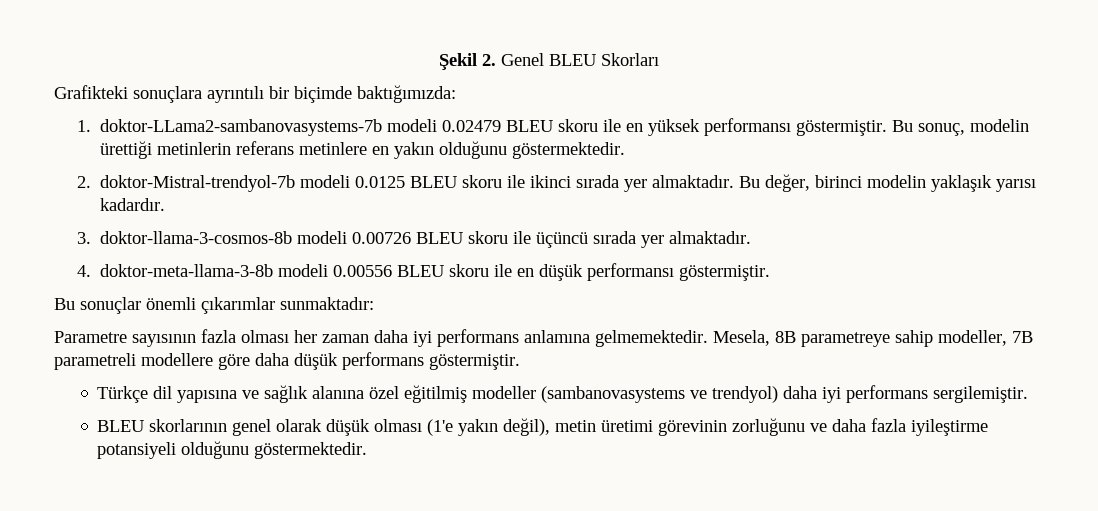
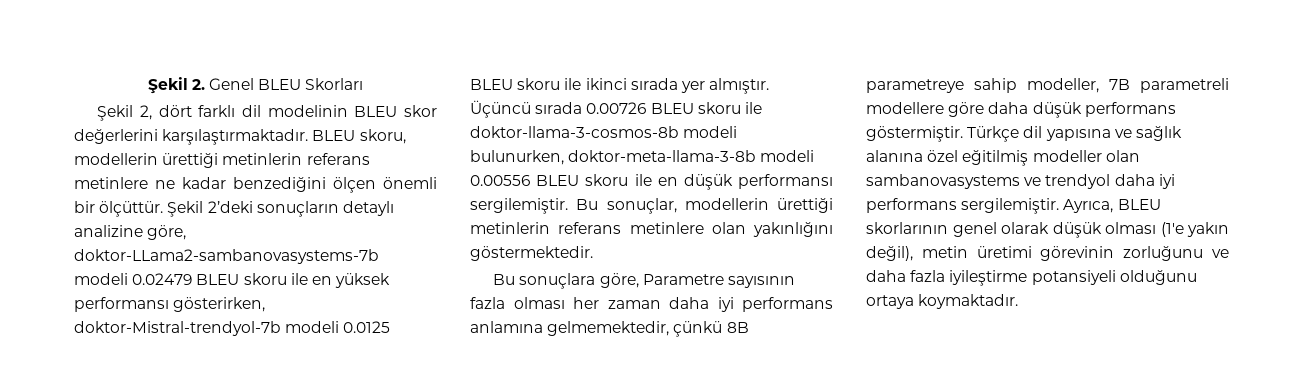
[54,85,456,103] [77,120,92,132] Grafikteki sonuçlara ayrıntılı bir biçimde baktığımızda: // 1. -> [97,105,437,121] [74,129,406,145] [74,153,370,168] [74,177,437,193] [74,201,394,217] [74,225,187,240] Şekil 2, dört farklı dil modelinin BLEU skor değerlerini karşılaştırmaktadır. BLEU skoru, modellerin ürettiği metinlerin referans metinlere ne kadar benzediğini ölçen önemli bir ölçüttür. Şekil 2’deki sonuçların detaylı analizine göre,
[796,119,1030,136] [100,141,626,159] [77,176,92,188] göstermiştir. Bu sonuç, modelin ürettiği metinlerin referans metinlere en yakın olduğunu göstermektedir. // 2. -> [173,297,266,312] gösterirken,
[652,174,1037,192] [100,198,166,211] [77,231,752,248] [77,265,92,277] almaktadır. Bu değer, birinci modelin yaklaşık yarısı kadardır. // 3. doktor-llama-3-cosmos-8b modeli 0.00726 BLEU skoru ile üçüncü sırada yer almaktadır. // 4. -> [709,78,770,94] [470,100,762,118] [470,126,738,138] [470,150,564,165] almıştır. Üçüncü sırada 0.00726 BLEU skoru ile doktor-llama-3-cosmos-8b modeli bulunurken,
[679,265,771,281] [54,297,374,314] göstermiştir. // Bu sonuçlar önemli çıkarımlar sunmaktadır: // -> [470,198,833,214] [470,222,833,237] [470,246,593,261] [493,273,639,289] sergilemiştir. Bu sonuçlar, modellerin ürettiği metinlerin referans metinlere olan yakınlığını göstermektedir. // Bu sonuçlara göre,
[595,330,770,347] gelmemektedir. Mesela, -> [547,321,723,337] gelmemektedir, çünkü
(520, 362) // -> (963, 134) none
[541,386,779,403] (sambanovasystems ve trendyol) -> [1105,150,1140,162] [866,174,1111,189] olan sambanovasystems ve trendyol
(1029, 394) // -> [1063,199,1114,213] Ayrıca,
[254,442,368,459] göstermektedir. -> [866,294,1019,309] ortaya koymaktadır.

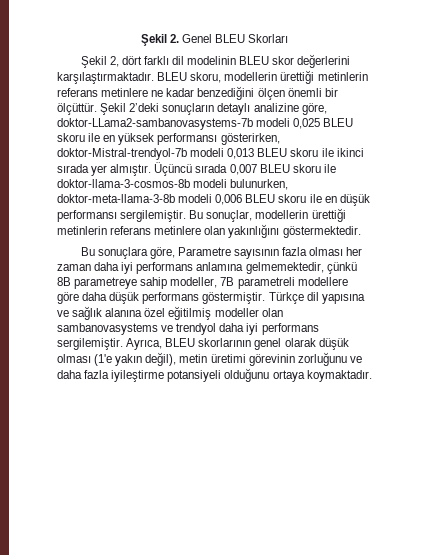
[132,273,193,285] 0.02479 -> [293,118,321,129] 0,025
[343,321,391,333] 0.0125 -> [227,148,255,159] 0,013
[586,102,647,114] 0.00726 -> [229,164,257,175] 0,007
[470,175,530,186] 0.00556 -> [215,194,243,205] 0,006

